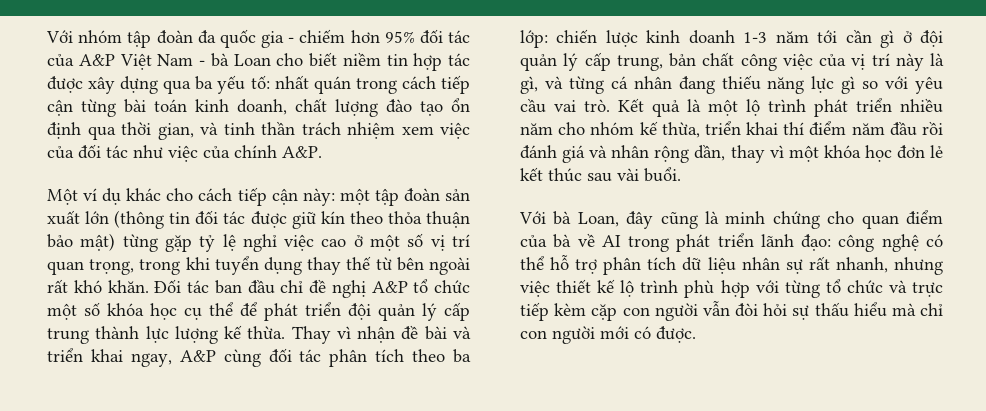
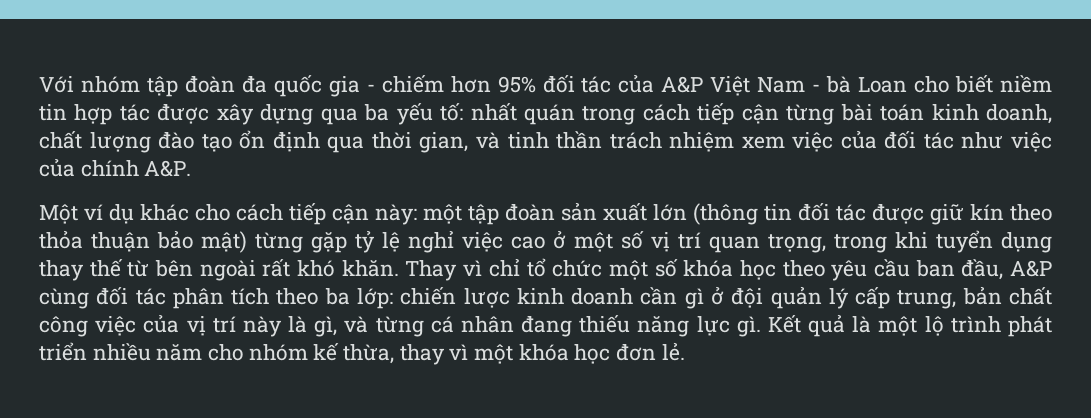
[154,279,408,298] Đối tác ban đầu chỉ đề nghị A&P -> [405,258,520,281] Thay vì chỉ
[184,302,470,321] [47,325,471,344] [47,348,172,367] cụ thể để phát triển đội quản lý cấp trung thành lực lượng kế thừa. Thay vì nhận đề bài và triển khai ngay, -> [782,259,1004,281] theo yêu cầu ban đầu,
[743,30,838,43] 1-3 năm tới -> (634, 296) none
[841,76,943,94] [520,98,610,113] gì so với yêu cầu vai trò. -> [736,316,761,337] gì.
[704,121,943,136] [520,144,726,163] triển khai thí điểm năm đầu rồi đánh giá và nhân rộng dần, -> (395, 354) none
[930,145,943,158] [520,167,681,182] [519,210,943,229] [520,233,943,252] [520,255,943,275] [520,279,943,298] [520,301,943,321] [520,326,696,344] lẻ kết thúc sau vài buổi. // Với bà Loan, đây cũng là minh chứng cho quan điểm của bà về AI trong phát triển lãnh đạo: công nghệ có thể hỗ trợ phân tích dữ liệu nhân sự rất nhanh, nhưng việc thiết kế lộ trình phù hợp với từng tổ chức và trực tiếp kèm cặp con người vẫn đòi hỏi sự thấu hiểu mà chỉ con người mới có được. -> [661,342,685,361] lẻ.

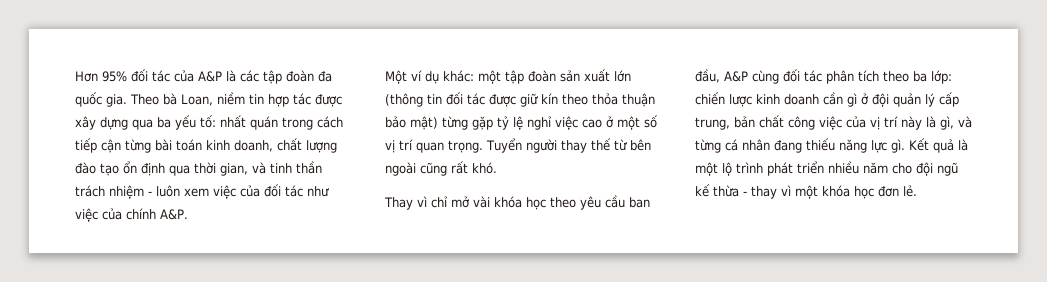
[39,75,491,97] Với nhóm tập đoàn đa quốc gia - chiếm hơn -> [75,71,98,82] Hơn
[710,75,994,96] Việt Nam - bà Loan cho biết -> [226,70,332,84] [75,92,213,107] là các tập đoàn đa quốc gia. Theo bà Loan,
(735, 142) none -> [148,185,180,197] - luôn
[140,203,417,225] khác cho cách tiếp cận này: -> [443,70,474,82] khác:
[768,230,1052,253] trọng, trong khi tuyển dụng -> [448,138,557,153] trọng. Tuyển người
[262,258,678,281] rất khó khăn. Thay vì chỉ tổ chức một số -> [420,161,497,176] [384,196,490,210] cũng rất khó. // Thay vì chỉ mở vài
[248,343,395,364] nhóm kế thừa, -> [916,162,958,176] [695,184,747,197] đội ngũ kế thừa -

